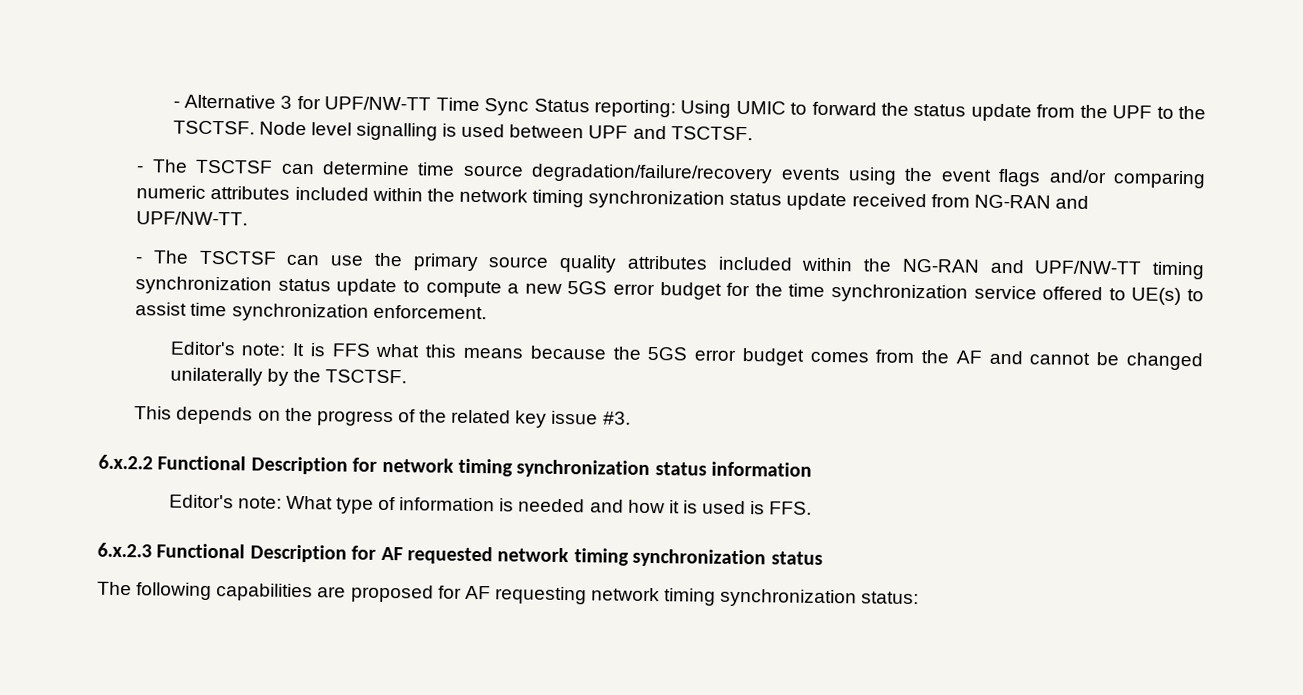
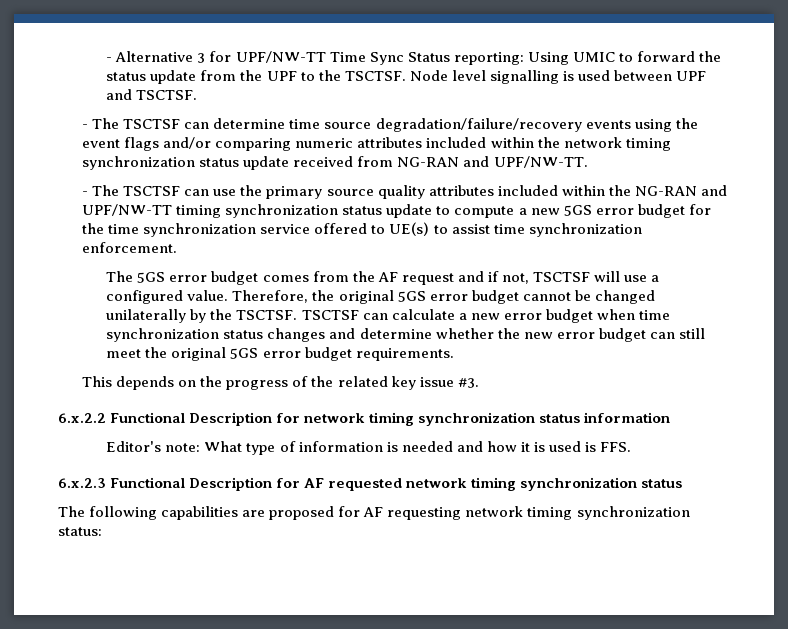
[169,341,642,360] Editor's note: It is FFS what this means because the -> [106,271,134,282] The
[988,350,1023,365] and -> [401,271,660,285] [106,290,519,304] request and if not, TSCTSF will use a configured value. Therefore, the original 5GS error budget
(407, 376) none -> [301,309,670,323] [106,328,705,342] [106,347,454,361] TSCTSF can calculate a new error budget when time synchronization status changes and determine whether the new error budget can still meet the original 5GS error budget requirements.

